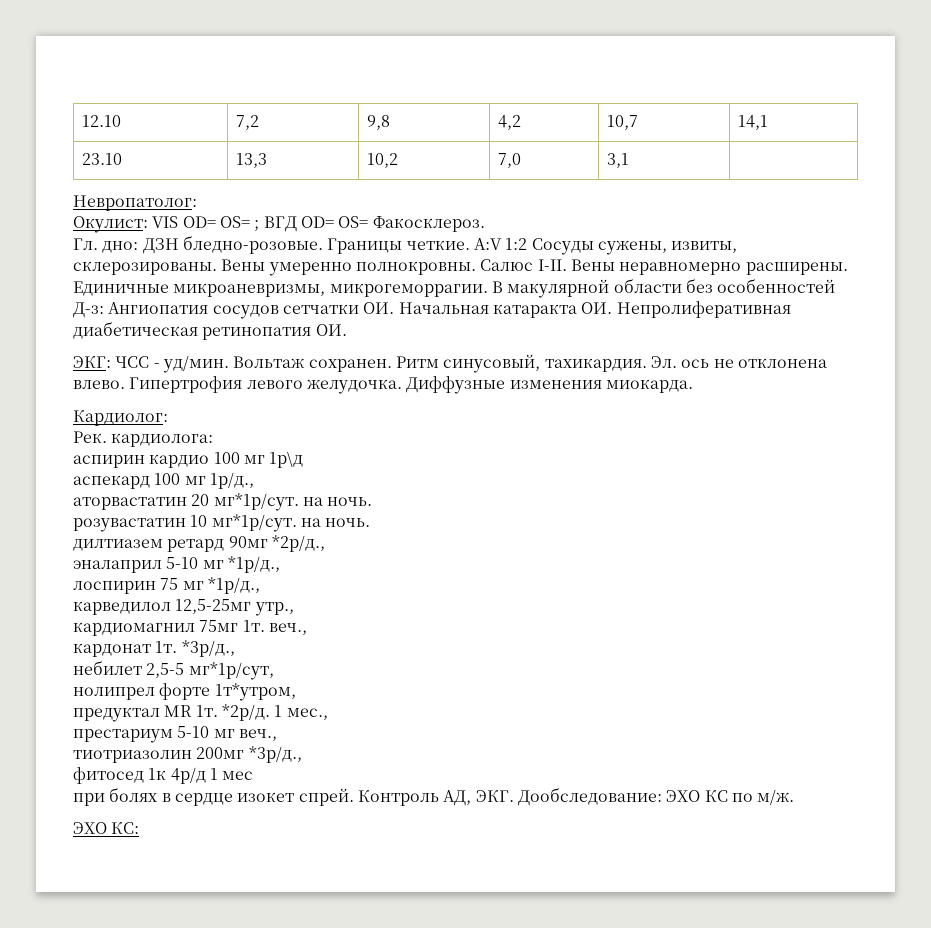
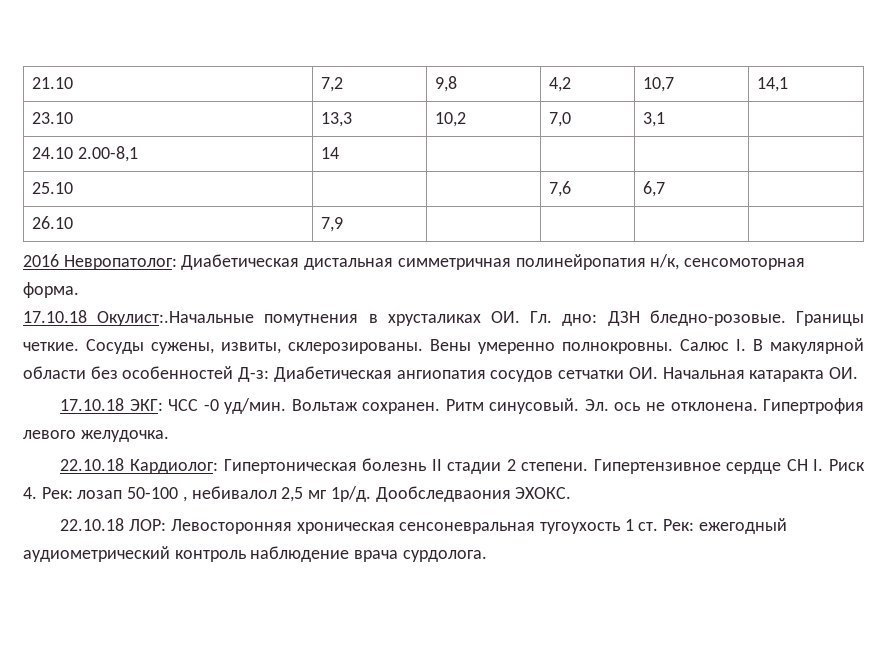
[81,115,121,127] 12.10 -> [31,77,73,89] 21.10
[73,195,197,211] [73,216,485,233] // Невропатолог: // Окулист: VIS OD= OS= ; ВГД OD= OS= Факосклероз. // -> [31,146,138,162] [320,147,339,159] [31,182,73,194] [548,181,571,197] [642,181,665,197] [31,216,73,229] [320,217,343,232] [23,254,806,270] [23,282,79,298] [23,310,520,326] // 24.10 2.00-8,1 | 14 | | | | // 25.10 | | | 7,6 | 6,7 | // 26.10 | 7,9 | | | | // 2016 Невропатолог: Диабетическая дистальная симметричная полинейропатия н/к, сенсомоторная форма. // 17.10.18 Окулист:.Начальные помутнения в хрусталиках ОИ.
[473,238,528,250] А:V 1:2 -> (79, 346) none
[537,259,848,275] [73,281,488,297] I-II. Вены неравномерно расширены. Единичные микроаневризмы, микрогеморрагии. -> [736,339,746,351] I.
[108,302,209,314] Ангиопатия -> [273,366,486,382] Диабетическая ангиопатия
[616,301,791,318] [73,321,347,340] Непролиферативная диабетическая ретинопатия ОИ. // -> [60,398,125,411] // 17.10.18
[153,363,160,368] - -> [203,399,219,411] -0
[443,354,647,373] синусовый, тахикардия. -> [489,398,580,414] синусовый.
[737,358,827,368] [73,380,125,389] отклонена влево. -> [670,402,758,411] отклонена.
[406,376,693,394] [73,410,168,426] [73,431,214,447] [73,451,304,468] [73,472,254,489] [73,493,373,511] [73,514,371,532] [73,535,325,552] [73,556,280,573] [73,577,260,594] [73,599,294,616] [73,620,307,636] [73,640,235,657] [73,660,274,680] [73,683,296,701] [73,704,328,722] [73,726,277,743] [73,746,302,763] [73,767,254,784] [73,787,795,806] [73,822,140,834] Диффузные изменения миокарда. // Кардиолог: // Рек. кардиолога: // аспирин кардио 100 мг 1р\д // аспекард 100 мг 1р/д., // аторвастатин 20 мг*1р/сут. на ночь. // розувастатин 10 мг*1р/сут. на ночь. // дилтиазем ретард 90мг *2р/д., // эналаприл 5-10 мг *1р/д., // лоспирин 75 мг *1р/д., // карведилол 12,5-25мг утр., // кардиомагнил 75мг 1т. веч., // кардонат 1т. *3р/д., // небилет 2,5-5 мг*1р/сут, // нолипрел форте 1т*утром, // предуктал МR 1т. *2р/д. 1 мес., // престариум 5-10 мг веч., // тиотриазолин 200мг *3р/д., // фитосед 1к 4р/д 1 мес // при болях в сердце изокет спрей. Контроль АД, ЭКГ. Дообследование: ЭХО КС по м/ж. // ЭХО КС: -> [60,458,866,474] [23,486,572,502] [60,518,787,534] [23,546,487,562] // 22.10.18 Кардиолог: Гипертоническая болезнь II стадии 2 степени. Гипертензивное сердце СН I. Риск 4. Рек: лозап 50-100 , небивалол 2,5 мг 1р/д. Дообследваония ЭХОКС. // 22.10.18 ЛОР: Левосторонняя хроническая сенсоневральная тугоухость 1 ст. Рек: ежегодный аудиометрический контроль наблюдение врача сурдолога.

